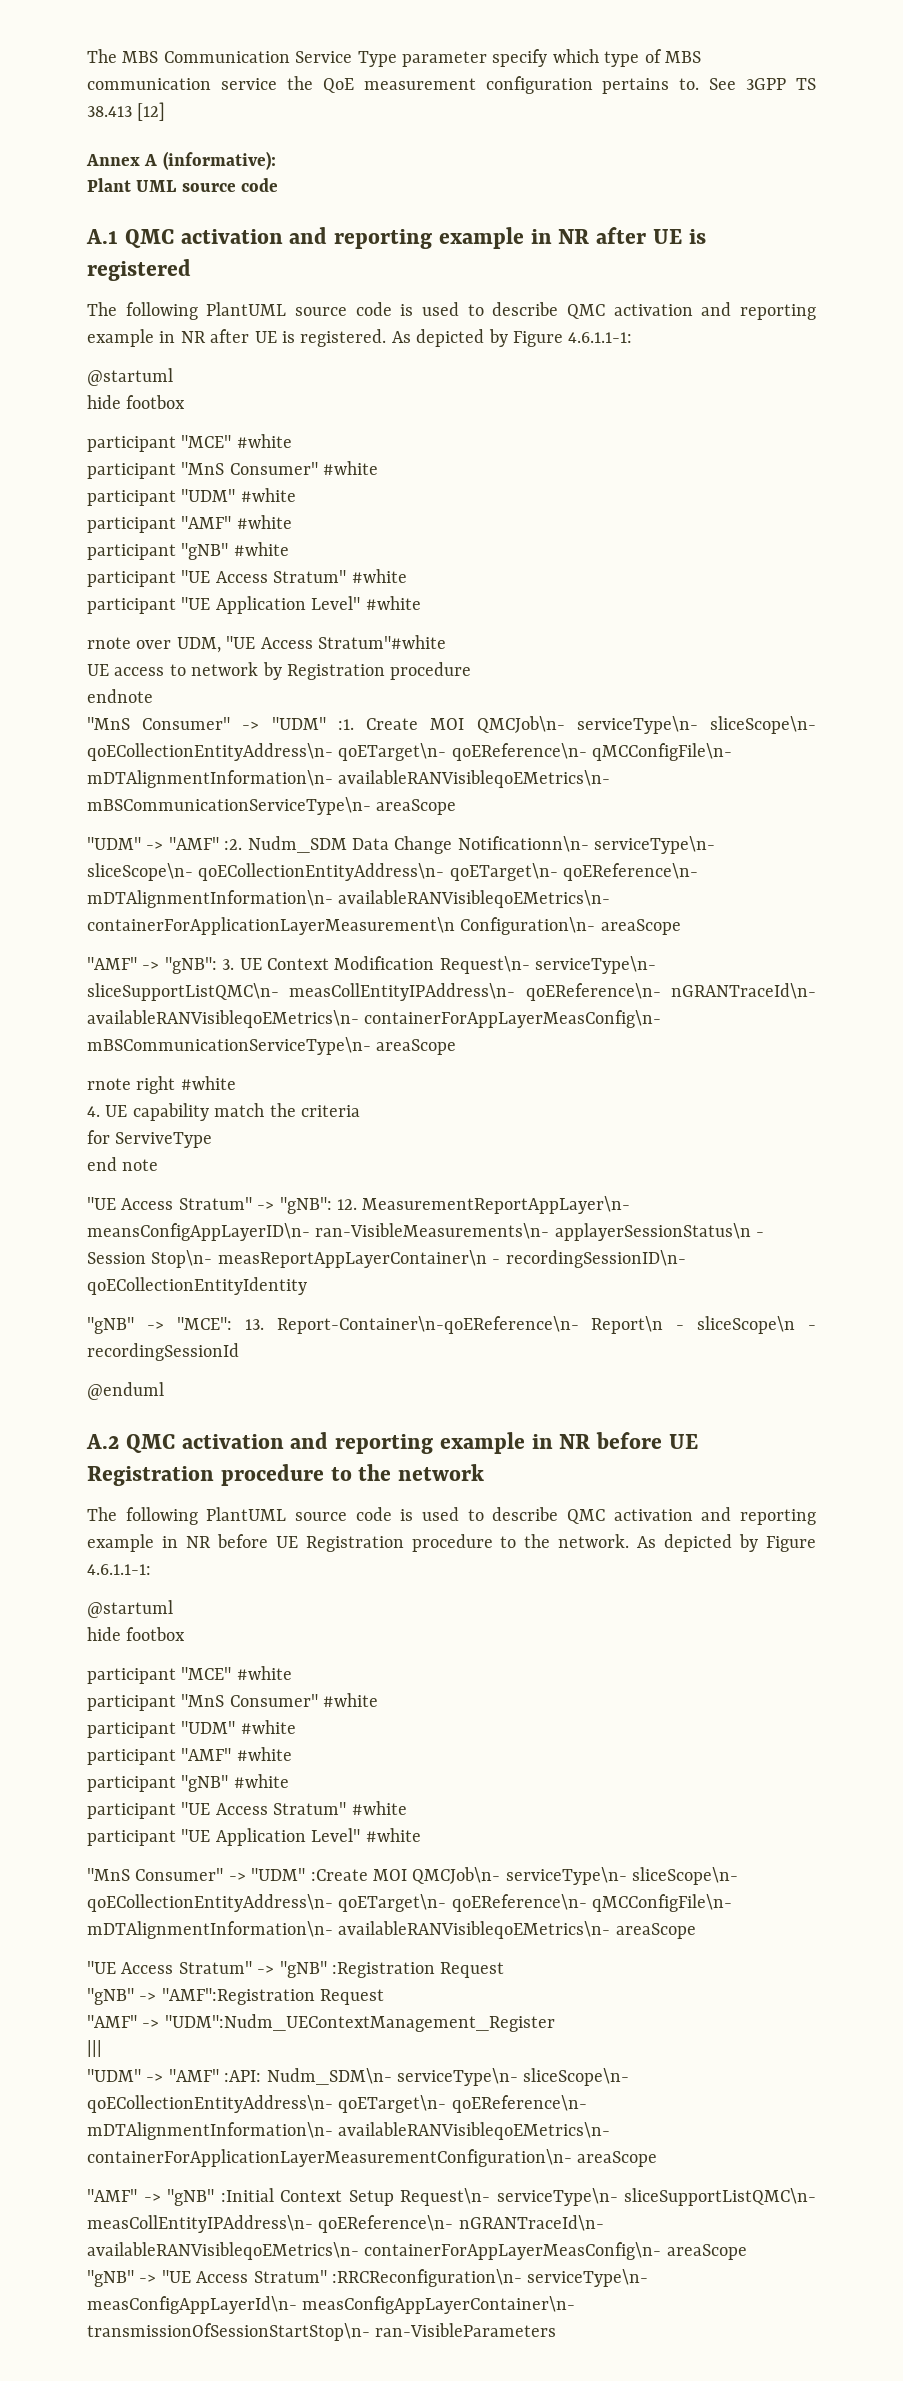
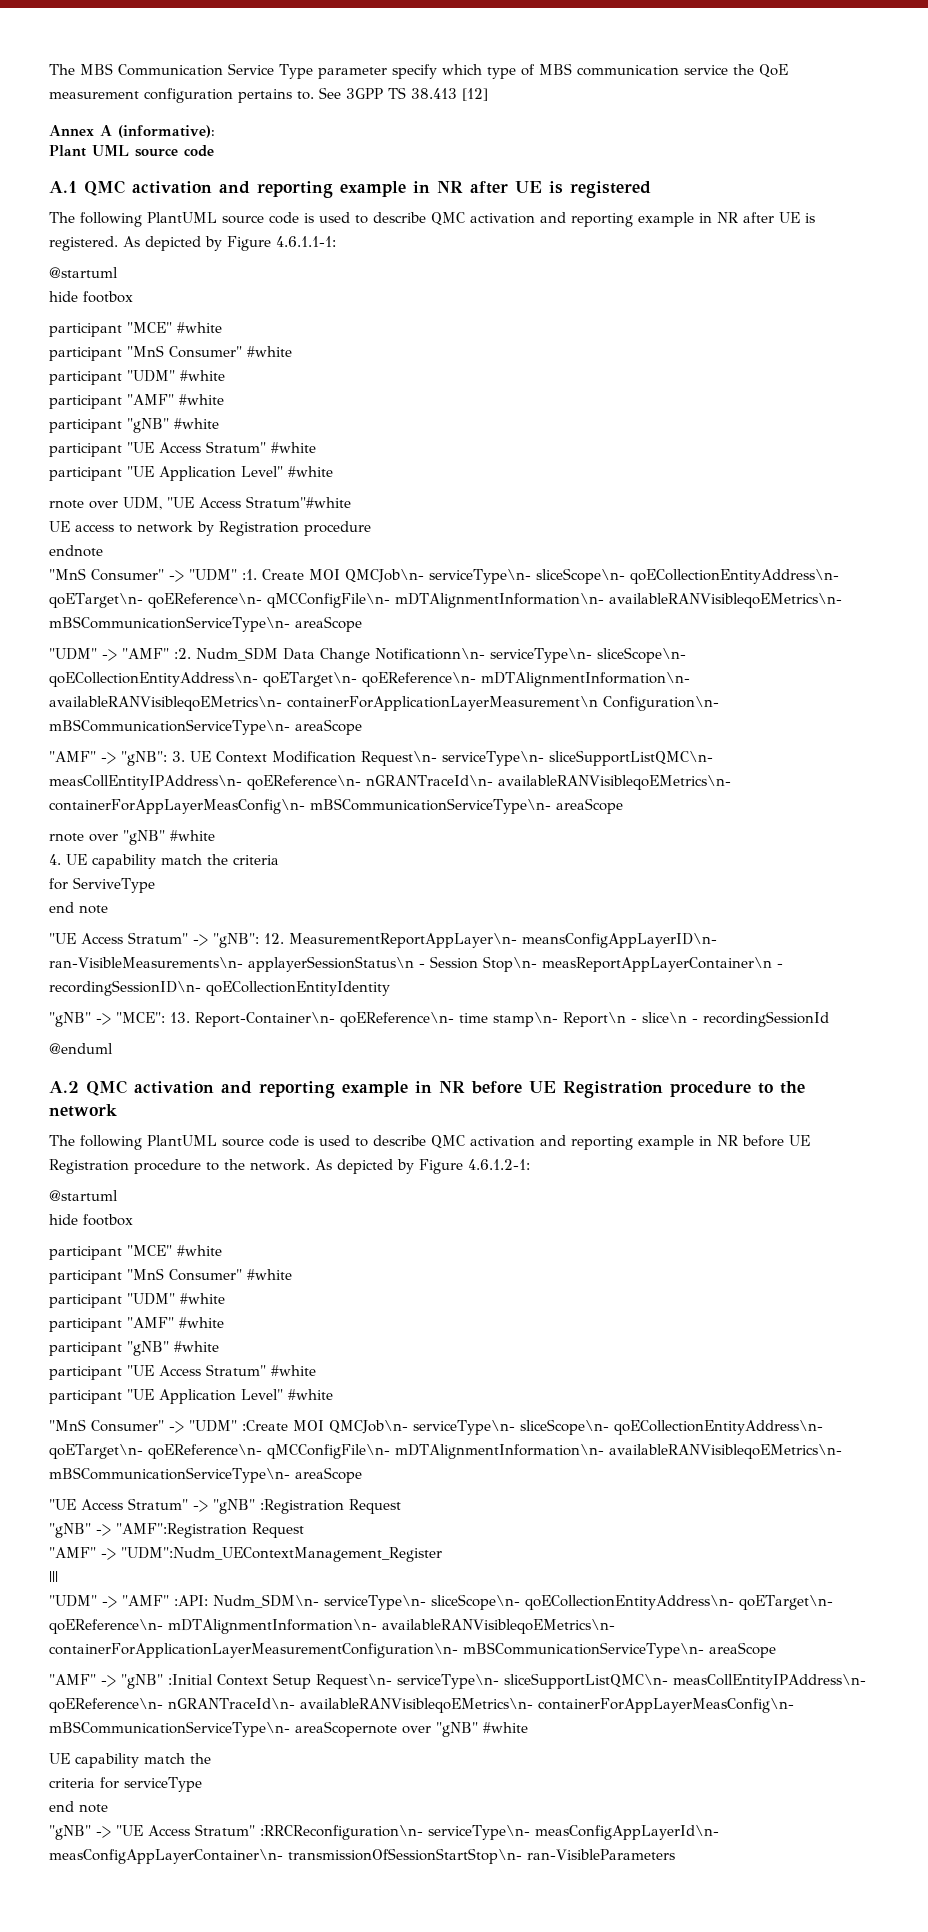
(596, 926) none -> [49,719,290,735] mBSCommunicationServiceType\n-
[136,1076,176,1094] right -> [89,830,165,845] over "gNB"
[276,1316,579,1334] Report-Container\n-qoEReference\n- -> [195,1012,558,1027] Report-Container\n- qoEReference\n- time stamp\n-
[697,1316,796,1334] sliceScope\n -> [642,1012,687,1023] slice\n
[87,1564,151,1575] 4.6.1.1-1: -> [468,1159,530,1170] 4.6.1.2-1:
(611, 1930) none -> [49,1467,290,1483] mBSCommunicationServiceType\n-
(572, 2158) none -> [463,1642,704,1658] mBSCommunicationServiceType\n-
[666,2244,747,2260] areaScope -> [49,1721,528,1737] [49,1753,211,1768] [49,1777,202,1792] [49,1801,108,1813] mBSCommunicationServiceType\n- areaScopernote over "gNB" #white // UE capability match the // criteria for serviceType // end note

